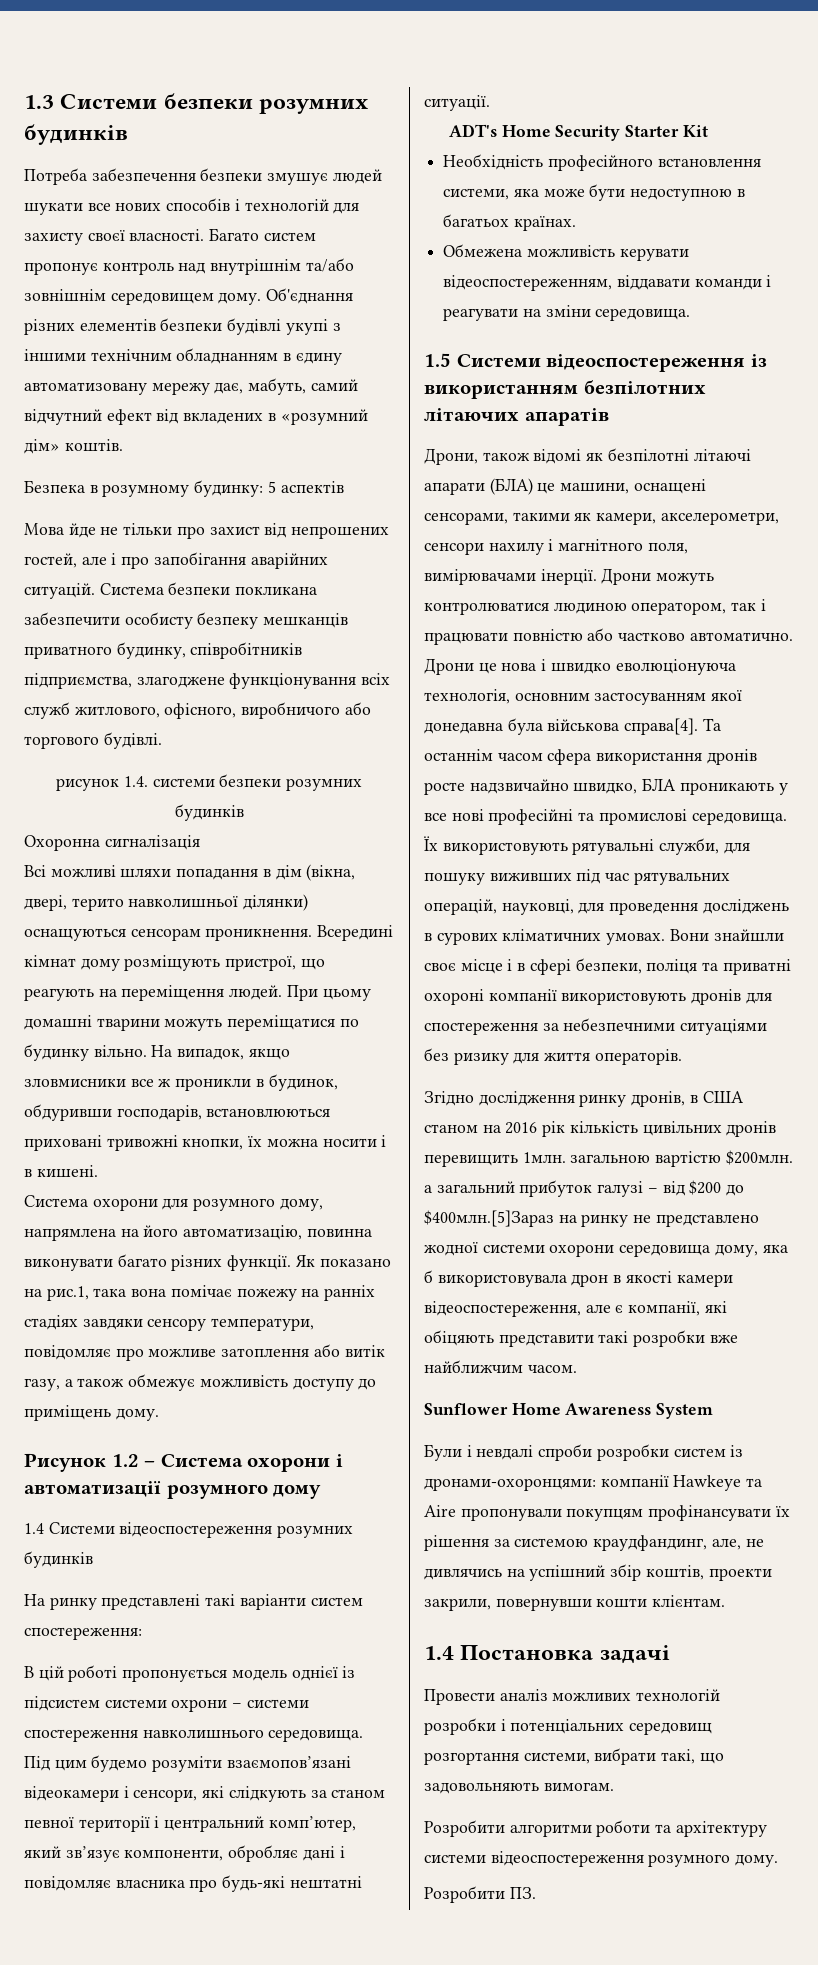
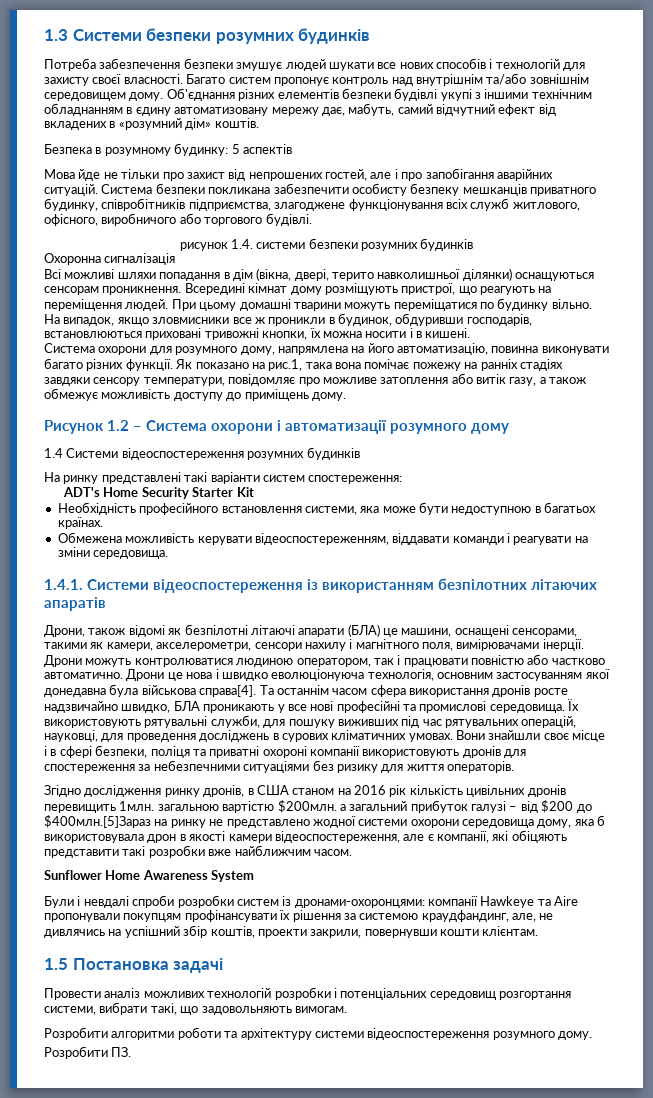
[24,1665,356,1682] [24,1696,309,1712] [24,1729,364,1742] [24,1755,351,1772] [24,1786,386,1802] [24,1816,356,1832] [24,1845,345,1862] [24,1875,362,1892] [424,95,490,111] // В цій роботі пропонується модель однієї із підсистем системи охрони – системи спостереження навколишнього середовища. Під цим будемо розуміти взаємопов’язані відеокамери і сенсори, які слідкують за станом певної території і центральний комп’ютер, який зв’язує компоненти, обробляє дані і повідомляє власника про будь-які нештатні ситуації. -> (403, 479) none
[424,353,451,367] 1.5 -> [44,579,83,590] 1.4.1.
[424,1646,454,1660] 1.4 -> [44,958,68,970] 1.5

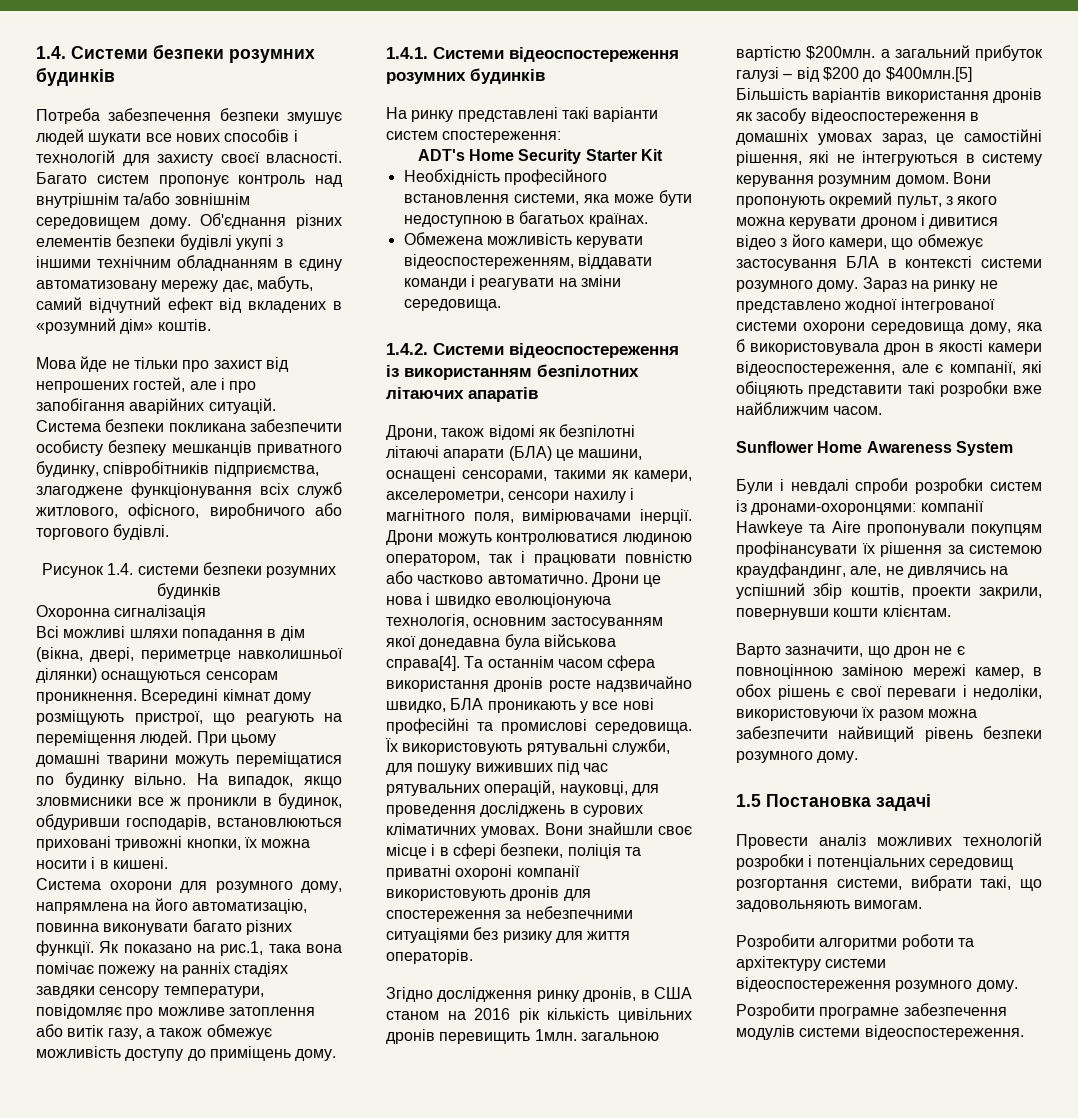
[44,29,68,41] 1.3 -> [36,46,66,59] 1.4.
[44,143,292,156] // Безпека в розумному будинку: 5 аспектів -> (211, 325) none
[179,242,228,251] рисунок -> [41,563,104,578] Рисунок
[332,272,374,281] терито -> [141,650,231,662] периметрце
[44,420,509,434] [44,448,63,458] Рисунок 1.2 – Система охорони і автоматизації розумного дому // 1.4 -> [386,47,428,59] 1.4.1.
[44,579,83,590] 1.4.1. -> [386,343,428,355] 1.4.2.
[150,746,190,758] поліця -> [567,844,621,859] поліція
[44,815,151,828] $400млн.[5]Зараз -> [885,67,972,82] [736,88,1042,103] [736,108,979,124] [736,129,1042,145] [736,151,1042,166] [736,172,991,187] [736,192,998,208] [736,214,999,229] [736,234,983,250] [736,256,1042,271] [736,277,907,292] $400млн.[5] Більшість варіантів використання дронів як засобу відеоспостереження в домашніх умовах зараз, це самостійні рішення, які не інтегруються в систему керування розумним домом. Вони пропонують окремий пульт, з якого можна керувати дроном і дивитися відео з його камери, що обмежує застосування БЛА в контексті системи розумного дому. Зараз
(356, 822) none -> [900,298,995,313] інтегрованої
(539, 931) none -> [736,643,965,658] [736,664,1042,679] [736,684,1042,700] [736,707,977,721] [736,726,1042,742] [736,751,859,763] // Варто зазначити, що дрон не є повноцінною заміною мережі камер, в обох рішень є свої переваги і недоліки, використовуючи їх разом можна забезпечити найвищий рівень безпеки розумного дому.
[111,1047,132,1057] ПЗ. -> [819,1003,1007,1019] [736,1025,1024,1040] програмне забезпечення модулів системи відеоспостереження.

